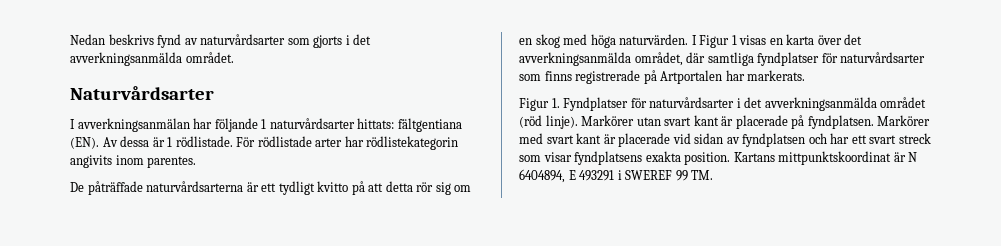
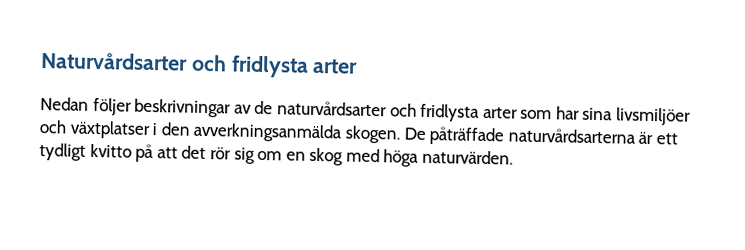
[70,34,372,48] [70,52,234,66] [70,86,214,100] [70,118,462,132] [70,136,459,150] [70,155,197,168] Nedan beskrivs fynd av naturvårdsarter som gjorts i det avverkningsanmälda området. // Naturvårdsarter // I avverkningsanmälan har följande 1 naturvårdsarter hittats: fältgentiana (EN). Av dessa är 1 rödlistade. För rödlistade arter har rödlistekategorin angivits inom parentes. // -> [40,51,359,78] [40,97,692,126] [39,120,400,144] Naturvårdsarter och fridlysta arter // Nedan följer beskrivningar av de naturvårdsarter och fridlysta arter som har sina livsmiljöer och växtplatser i den avverkningsanmälda skogen.
[385,181,413,192] detta -> [181,145,207,160] det
[691,34,863,48] [519,52,926,66] [519,70,806,84] [519,97,927,111] [519,115,931,129] [519,133,931,147] [519,151,918,165] [519,169,714,183] I Figur 1 visas en karta över det avverkningsanmälda området, där samtliga fyndplatser för naturvårdsarter som finns registrerade på Artportalen har markerats. // Figur 1. Fyndplatser för naturvårdsarter i det avverkningsanmälda området (röd linje). Markörer utan svart kant är placerade på fyndplatsen. Markörer med svart kant är placerade vid sidan av fyndplatsen och har ett svart streck som visar fyndplatsens exakta position. Kartans mittpunktskoordinat är N 6404894, E 493291 i SWEREF 99 TM. -> (514, 157) none

